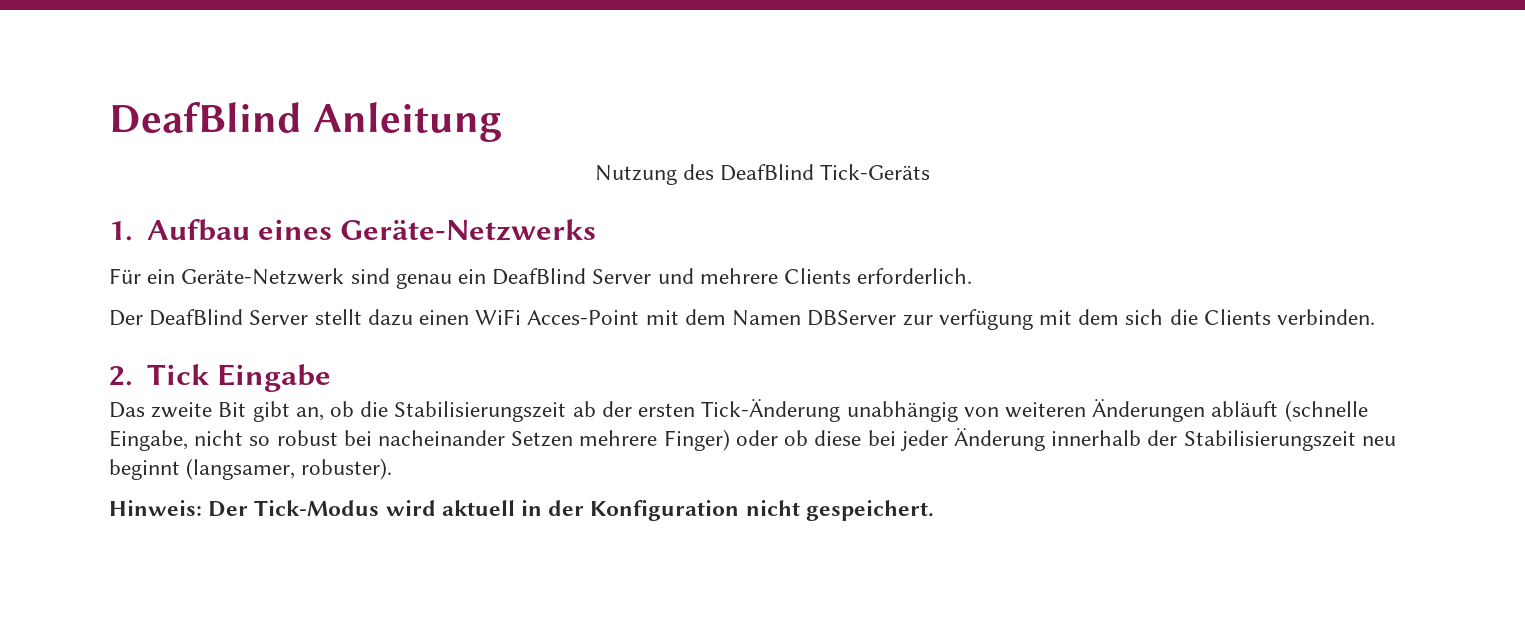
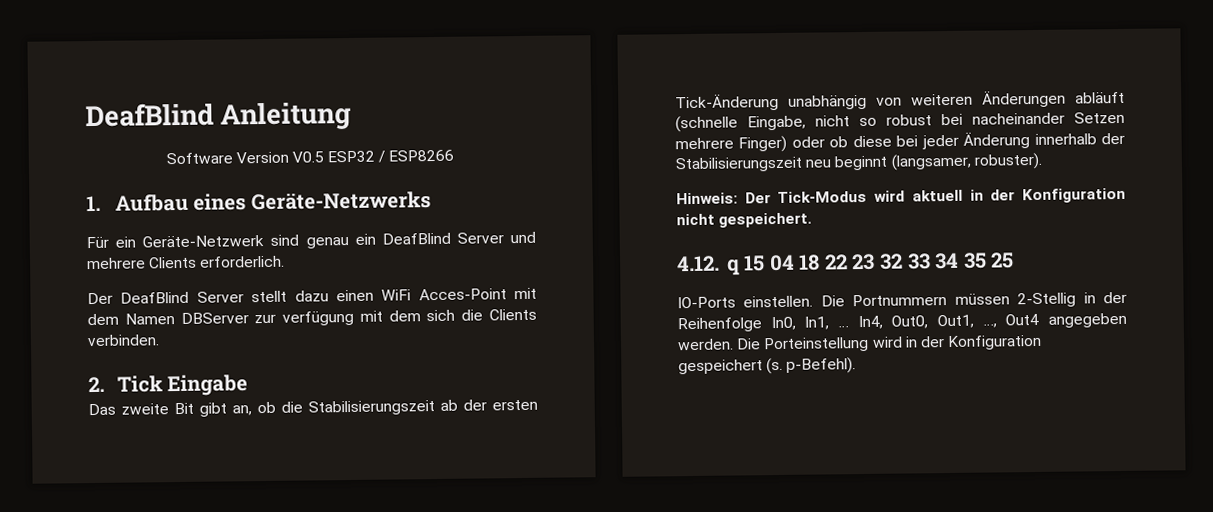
[594,164,931,185] Nutzung des DeafBlind Tick-Geräts -> [165,149,455,165] Software Version V0.5 ESP32 / ESP8266
(934, 510) none -> [677,252,1015,276] [677,291,1127,309] [677,312,1127,333] [677,334,1043,353] [678,357,857,375] // 4.12. q 15 04 18 22 23 32 33 34 35 25 // IO-Ports einstellen. Die Portnummern müssen 2-Stellig in der Reihenfolge In0, In1, … In4, Out0, Out1, …, Out4 angegeben werden. Die Porteinstellung wird in der Konfiguration gespeichert (s. p-Befehl).

